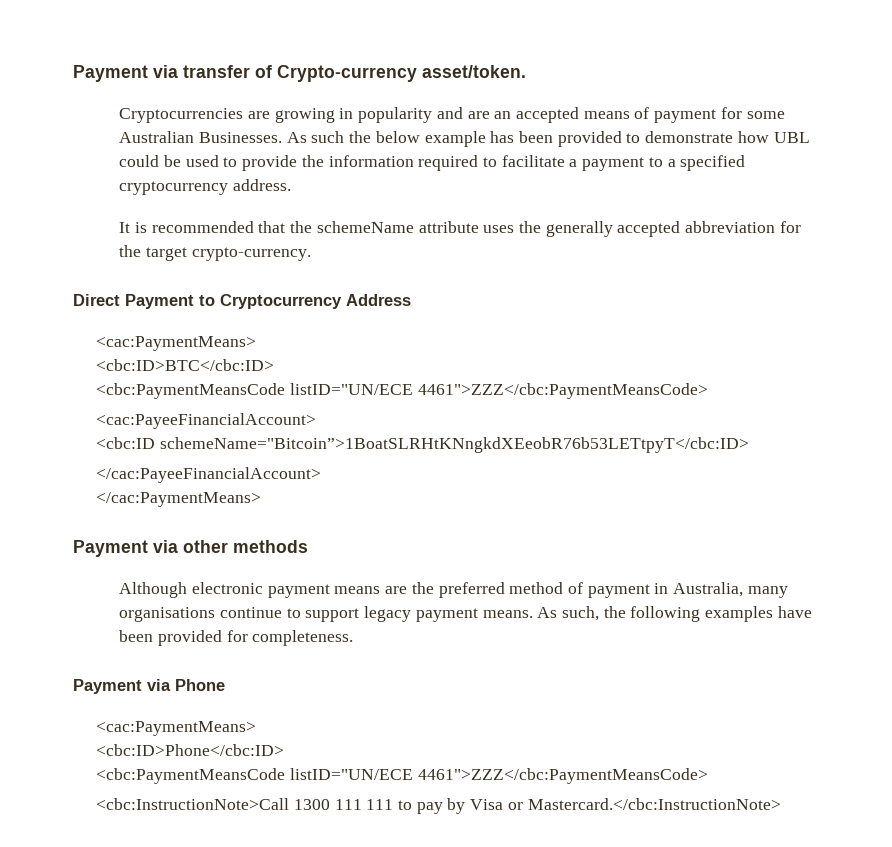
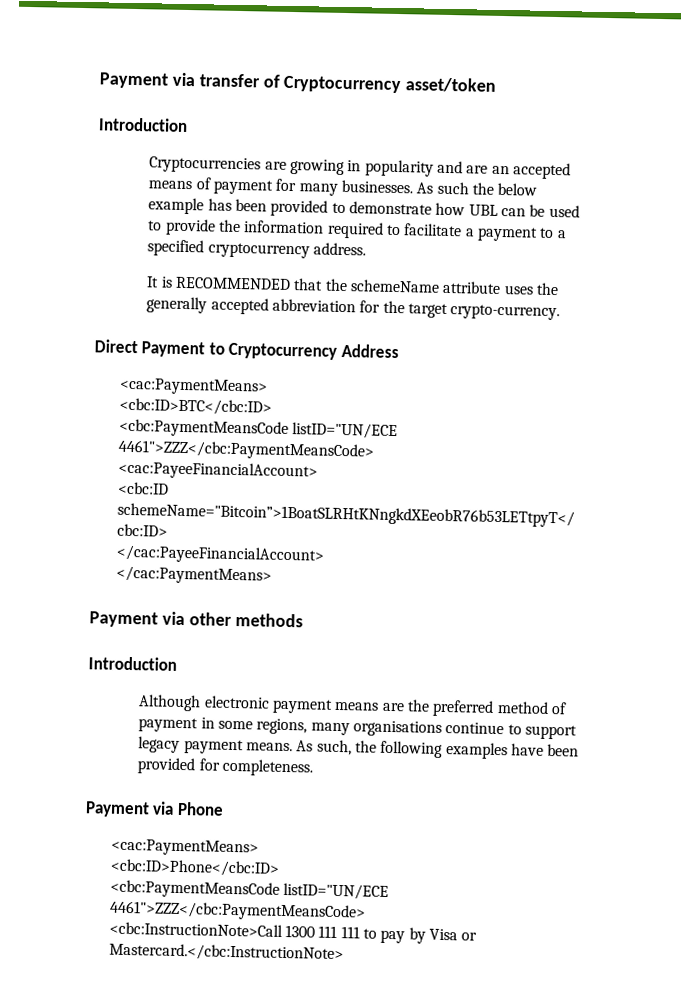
[277,65,526,82] Crypto-currency asset/token. -> [283,75,497,94] [98,117,188,133] Cryptocurrency asset/token // Introduction
[746,111,785,119] [119,131,282,143] some Australian Businesses. -> [298,179,414,196] many businesses.
[119,155,160,167] could -> [501,208,527,217] can
[151,221,254,233] recommended -> [175,276,292,291] RECOMMENDED
(308, 546) none -> [88,656,177,671] // Introduction
[673,582,744,597] Australia, -> [218,718,308,735] some regions,

